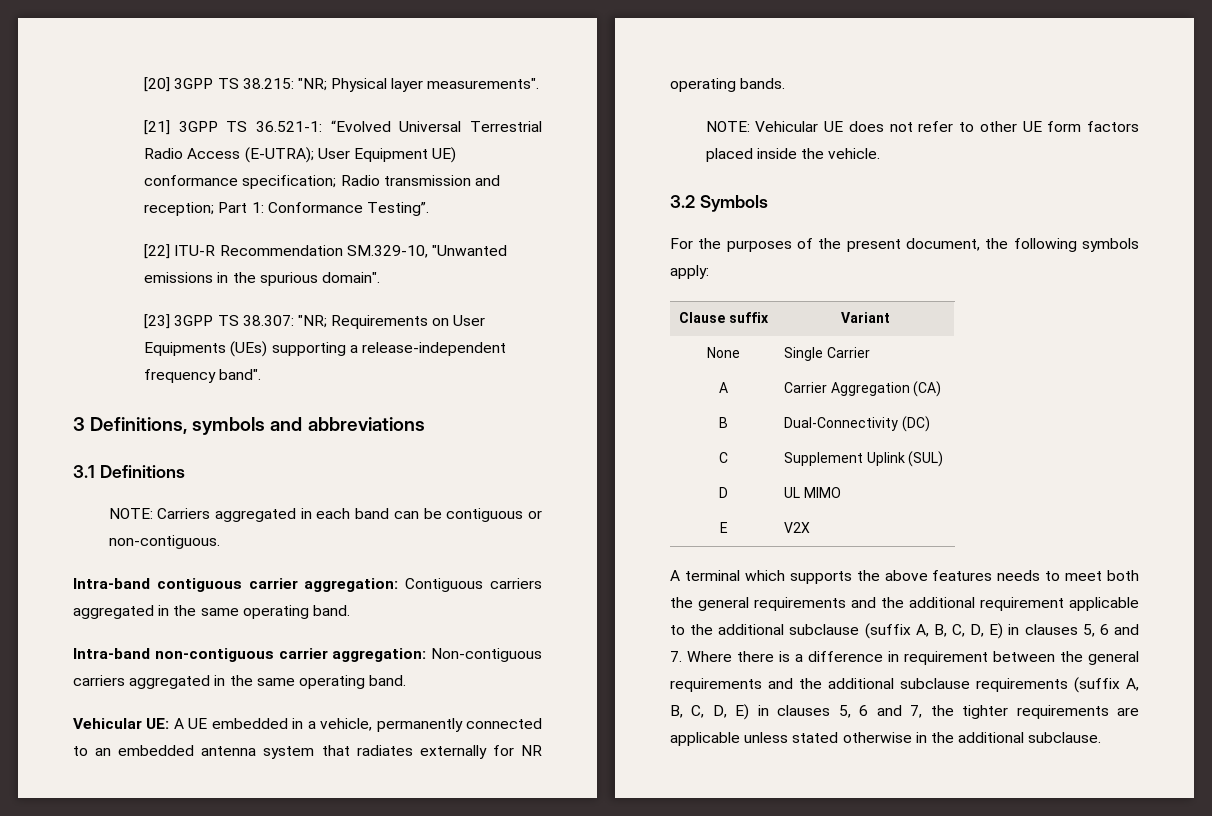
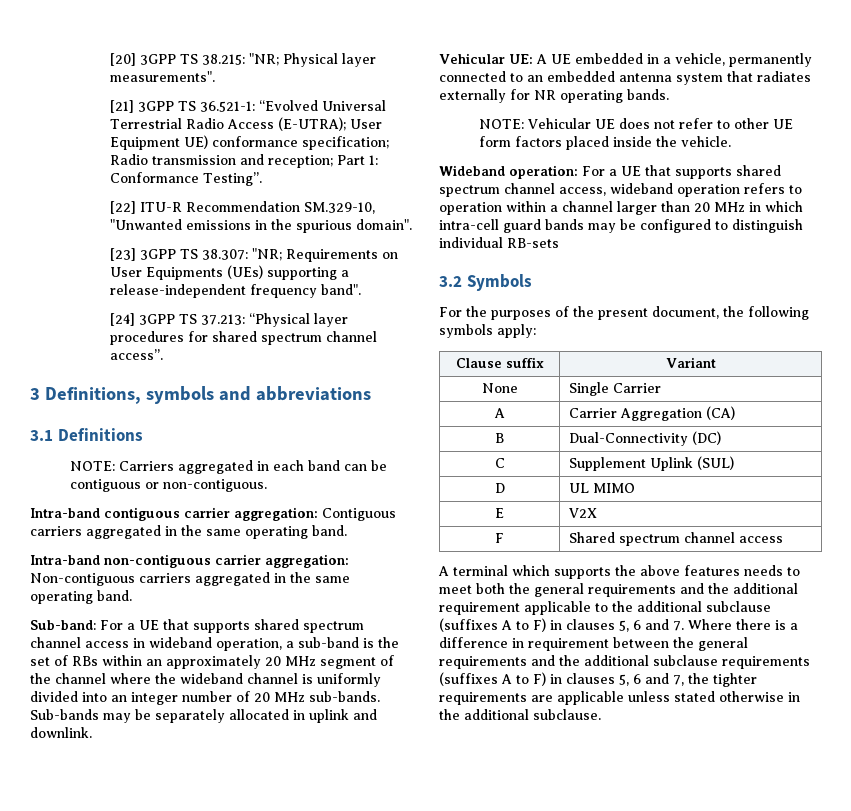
(262, 374) none -> [109,313,348,327] [109,331,377,345] [109,349,163,360] // [24] 3GPP TS 37.213: “Physical layer procedures for shared spectrum channel access”.
(407, 680) none -> [30,619,364,633] [30,637,399,651] [30,655,394,669] [30,673,381,687] [30,691,380,705] [30,709,377,723] [30,727,92,738] // Sub-band: For a UE that supports shared spectrum channel access in wideband operation, a sub-band is the set of RBs within an approximately 20 MHz segment of the channel where the wideband channel is uniformly divided into an integer number of 20 MHz sub-bands. Sub-bands may be separately allocated in uplink and downlink.
(881, 153) none -> [439,165,781,179] [439,183,802,197] [439,201,803,215] [439,219,803,233] [439,237,559,248] // Wideband operation: For a UE that supports shared spectrum channel access, wideband operation refers to operation within a channel larger than 20 MHz in which intra-cell guard bands may be configured to distinguish individual RB-sets
(810, 527) none -> [495,533,504,543] [568,532,783,546] // F | Shared spectrum channel access
[864,623,1004,639] (suffix A, B, C, D, E) -> [439,618,546,632] (suffixes A to F)
[1074,677,1139,693] [670,704,750,720] (suffix A, B, C, D, E) -> [439,672,546,686] (suffixes A to F)

